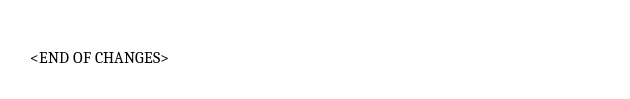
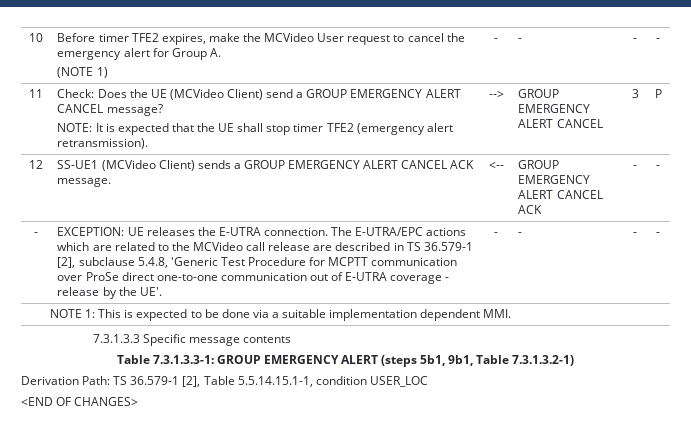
(30, 57) none -> [29,33,43,42] [57,33,465,45] [57,48,221,60] [57,67,108,78] [494,38,498,42] [518,38,523,42] [633,38,637,42] [656,38,660,42] [29,89,43,98] [57,89,461,100] [57,104,163,116] [57,123,453,135] [57,138,149,149] [488,91,504,98] [518,89,560,98] [518,104,591,113] [518,119,603,128] [631,89,639,98] [654,89,662,98] [29,160,43,169] [57,160,475,171] [57,178,112,187] [488,162,504,169] [518,160,560,169] [518,175,591,184] [518,190,603,199] [518,205,543,214] [633,165,637,169] [656,165,660,169] [34,232,38,236] [57,227,467,236] [57,242,473,251] [57,257,458,268] [57,272,450,284] [57,287,162,299] [494,232,498,236] [518,232,523,236] [633,232,637,236] [656,232,660,236] [49,309,512,321] [92,334,292,346] [116,355,575,367] [21,376,428,387] 10 | Before timer TFE2 expires, make the MCVideo User request to cancel the emergency alert for Group A. // (NOTE 1) | - | - | - | - // 11 | Check: Does the UE (MCVideo Client) send a GROUP EMERGENCY ALERT CANCEL message? // NOTE: It is expected that the UE shall stop timer TFE2 (emergency alert retransmission). | --> | GROUP EMERGENCY ALERT CANCEL | 3 | P // 12 | SS-UE1 (MCVideo Client) sends a GROUP EMERGENCY ALERT CANCEL ACK message. | <-- | GROUP EMERGENCY ALERT CANCEL ACK | - | - // - | EXCEPTION: UE releases the E-UTRA connection. The E-UTRA/EPC actions which are related to the MCVideo call release are described in TS 36.579-1 [2], subclause 5.4.8, 'Generic Test Procedure for MCPTT communication over ProSe direct one-to-one communication out of E-UTRA coverage - release by the UE'. | - | - | - | - // NOTE 1: This is expected to be done via a suitable implementation dependent MMI. // 7.3.1.3.3 Specific message contents // Table 7.3.1.3.3-1: GROUP EMERGENCY ALERT (steps 5b1, 9b1, Table 7.3.1.3.2-1) // Derivation Path: TS 36.579-1 [2], Table 5.5.14.15.1-1, condition USER_LOC //

